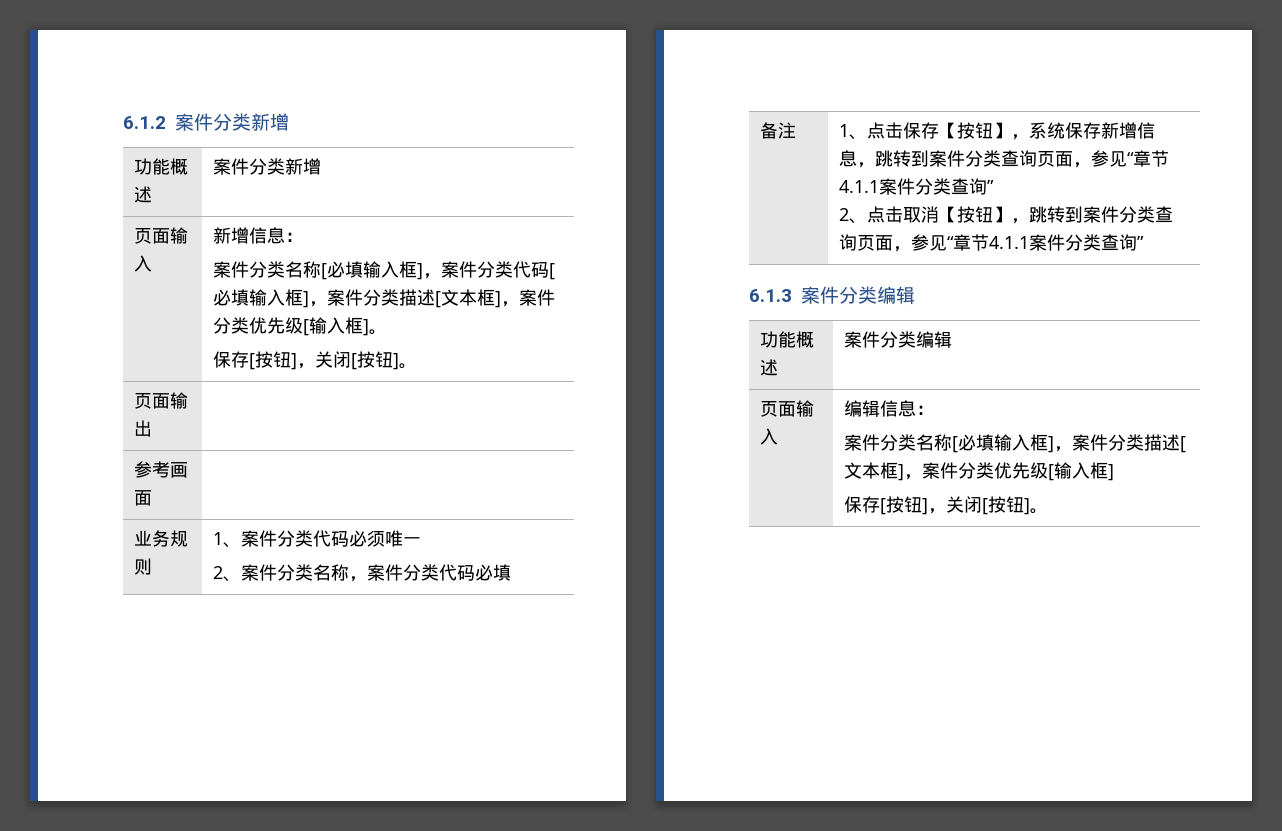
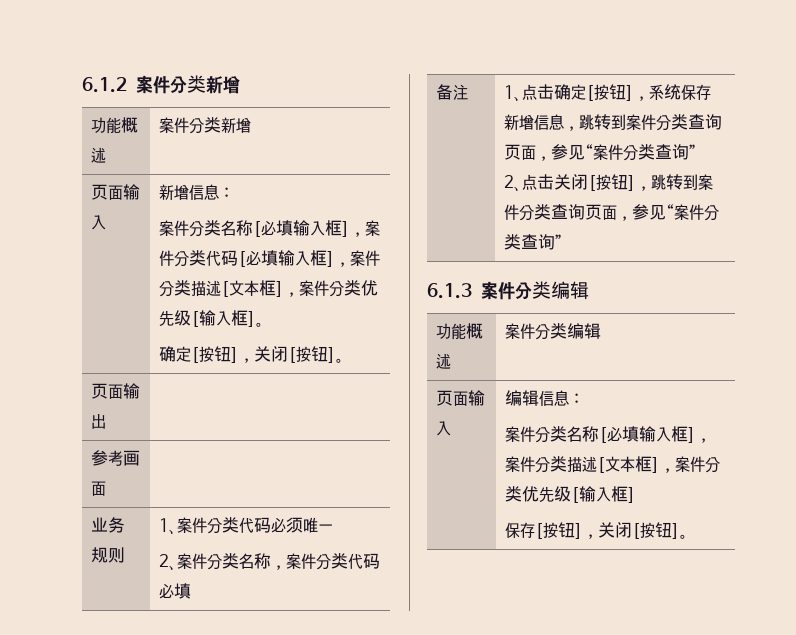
[212,351,249,368] 保存 -> [159,346,192,362] 确定
[902,122,1011,139] 保存【按钮】 -> [554,84,635,101] 确定[按钮]
[1132,150,1169,167] [838,180,879,193] 章节4.1.1 -> (594, 151) none
[902,206,1173,224] [838,234,1029,252] 取消【按钮】，跳转到案件分类查询页面，参见“章节4.1.1 -> [554,174,714,191] [504,204,675,221] 关闭[按钮]，跳转到案件分类查询页面，参见“

